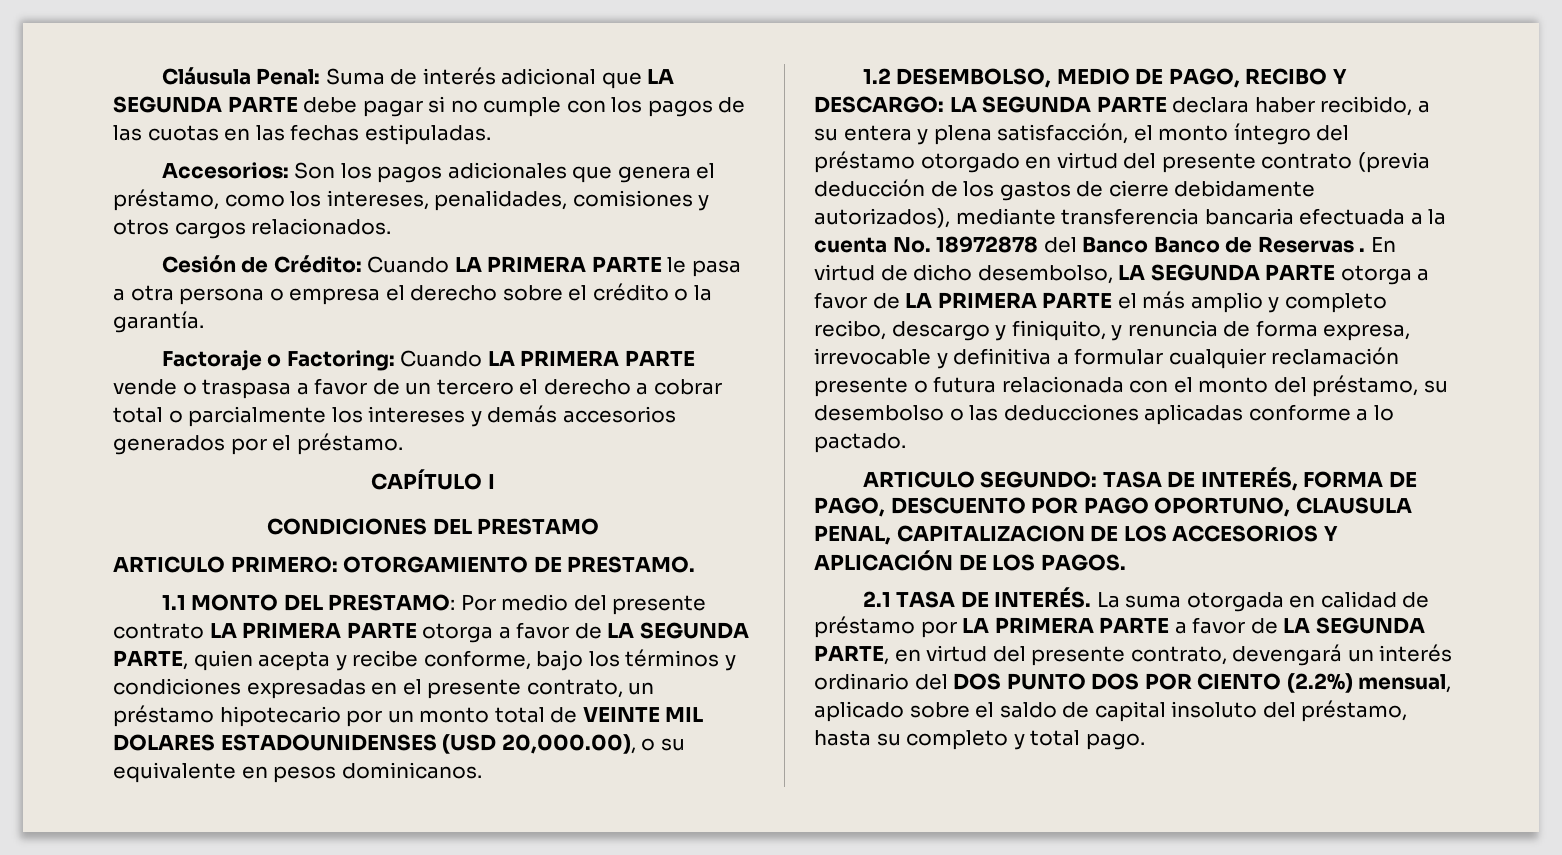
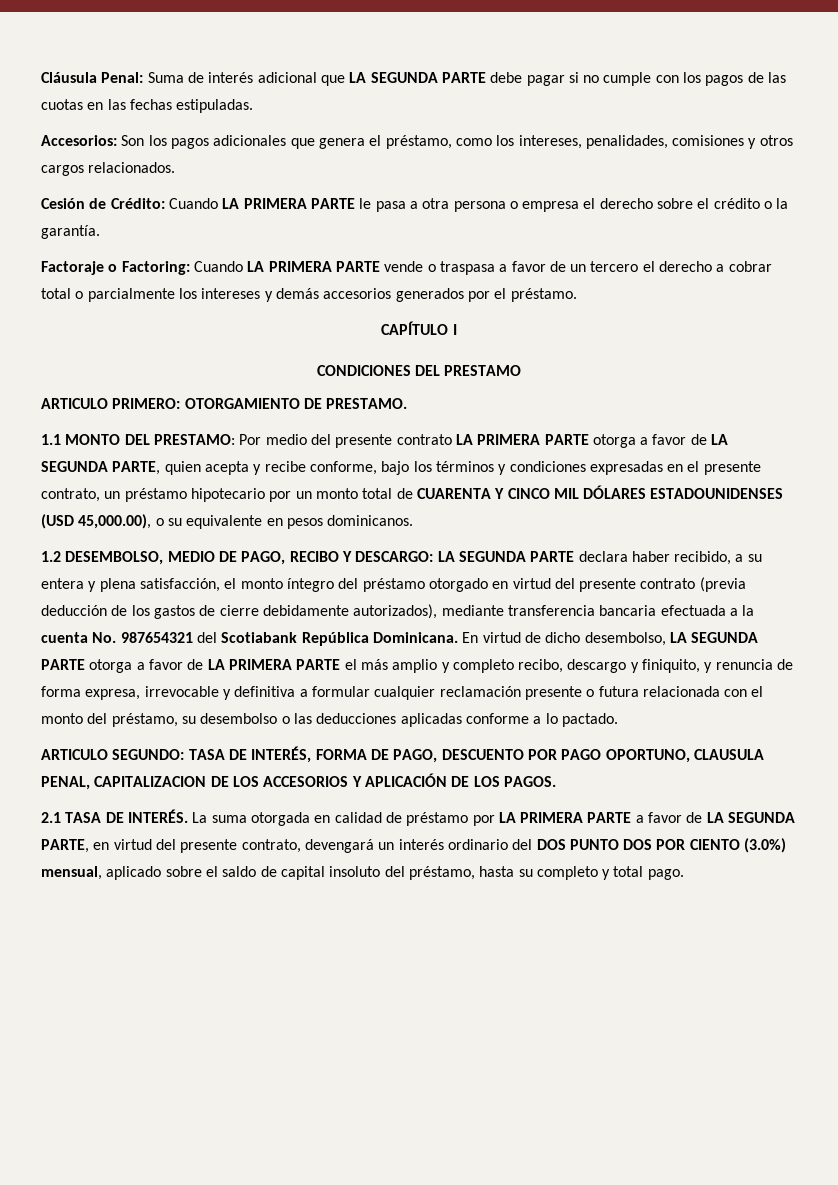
[582,707,704,722] [113,734,215,751] VEINTE MIL DOLARES -> [416,485,647,499] CUARENTA Y CINCO MIL DÓLARES
[501,734,636,754] 20,000.00), -> [78,514,152,529] 45,000.00),
[936,236,1366,253] 18972878 del Banco Banco de Reservas . -> [120,632,458,646] 987654321 del Scotiabank República Dominicana.
[1286,673,1353,693] (2.2%) -> [744,838,787,853] (3.0%)

